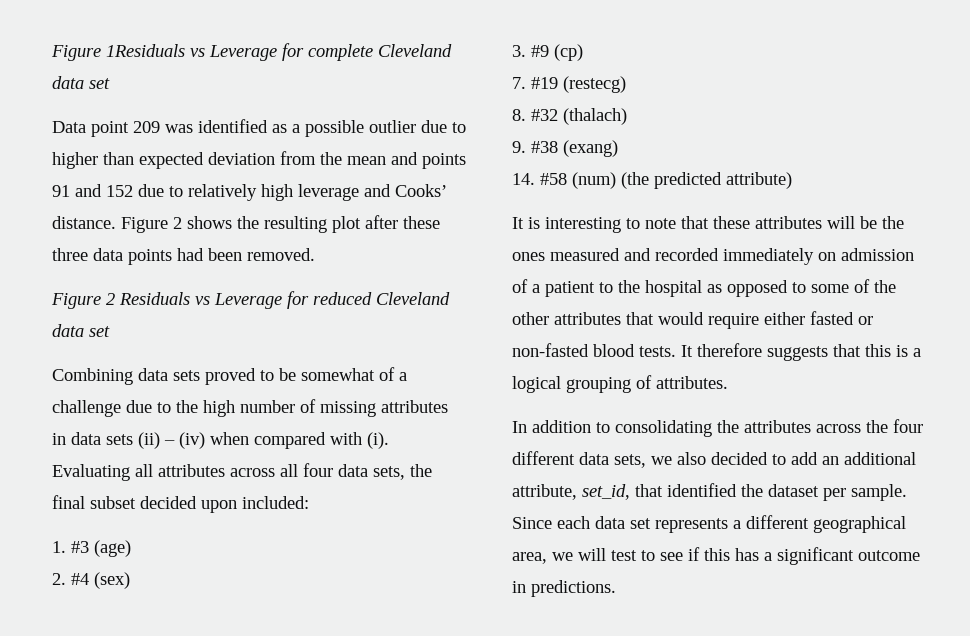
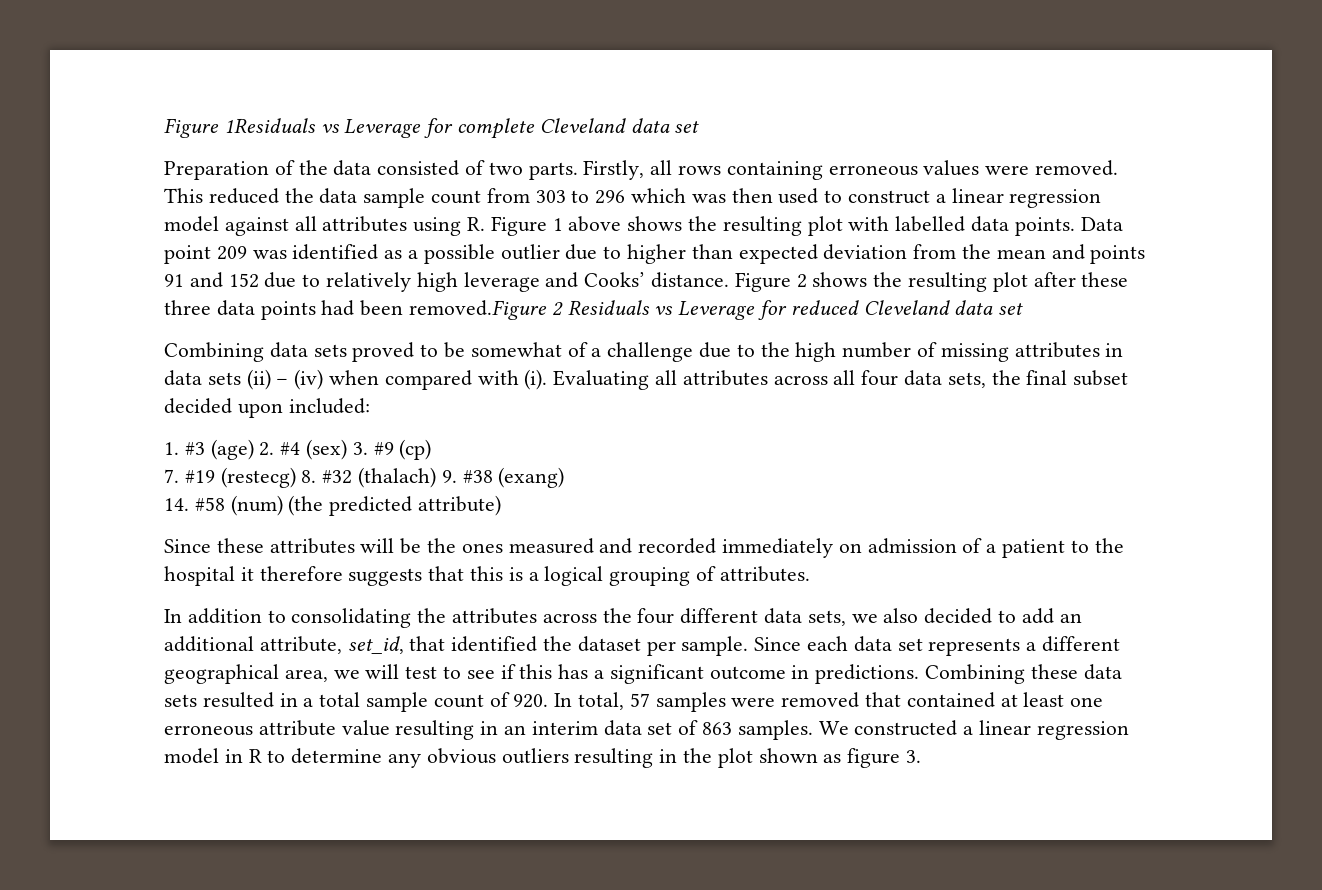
(110, 83) none -> [164,160,1119,180] [164,188,1102,208] [164,216,1075,236] Preparation of the data consisted of two parts. Firstly, all rows containing erroneous values were removed. This reduced the data sample count from 303 to 296 which was then used to construct a linear regression model against all attributes using R. Figure 1 above shows the resulting plot with labelled data points.
[247,248,315,261] [51,293,101,309] removed. // Figure -> [409,300,548,320] removed.Figure
(131, 548) // -> (254, 449) none
(130, 580) // -> (348, 449) none
(626, 84) // -> (296, 477) none
(627, 116) // -> (437, 477) none
[512,216,709,233] It is interesting to note that -> [164,539,211,553] Since
[707,279,896,297] [512,311,873,329] [512,343,693,357] as opposed to some of the other attributes that would require either fasted or non-fasted blood tests. It -> [240,567,254,581] it
(616, 588) none -> [925,664,1122,684] [164,692,1104,712] [164,720,1129,740] [164,748,922,768] Combining these data sets resulted in a total sample count of 920. In total, 57 samples were removed that contained at least one erroneous attribute value resulting in an interim data set of 863 samples. We constructed a linear regression model in R to determine any obvious outliers resulting in the plot shown as figure 3.

